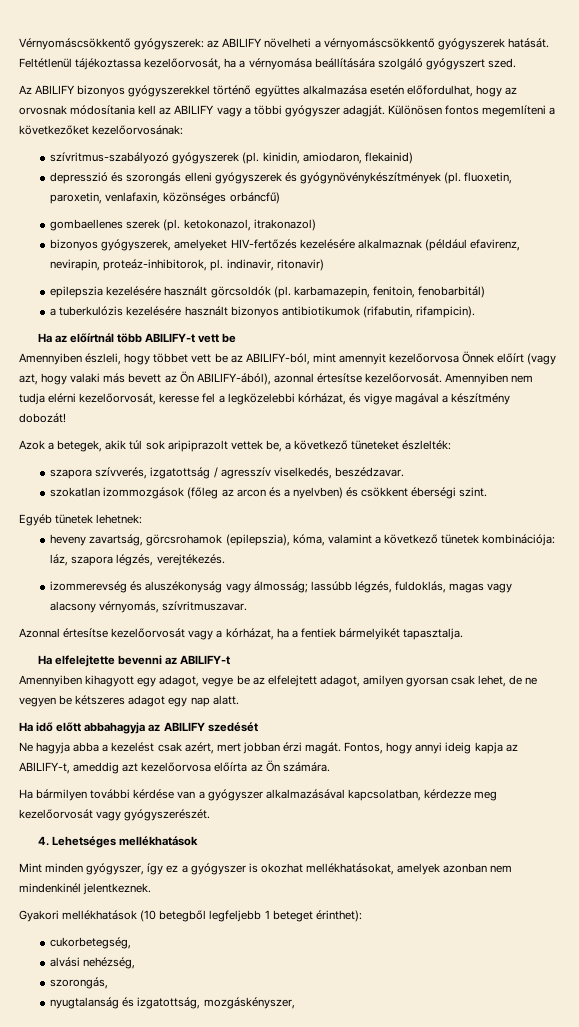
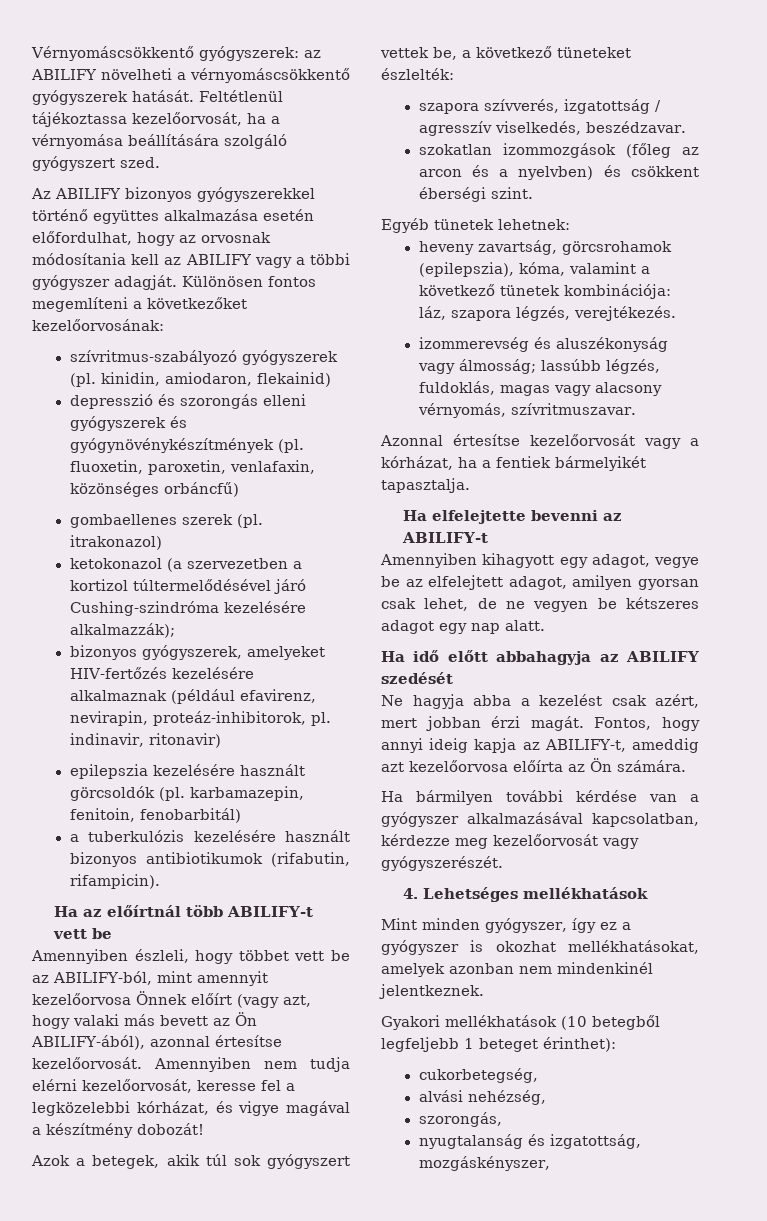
[183,219,251,231] ketokonazol, -> (263, 521) none
(316, 225) none -> [69,558,302,572] [69,579,306,594] [69,601,306,616] [69,623,175,638] // ketokonazol (a szervezetben a kortizol túltermelődésével járó Cushing-szindróma kezelésére alkalmazzák);
[167,440,228,452] aripiprazolt -> [267,1154,350,1169] gyógyszert

